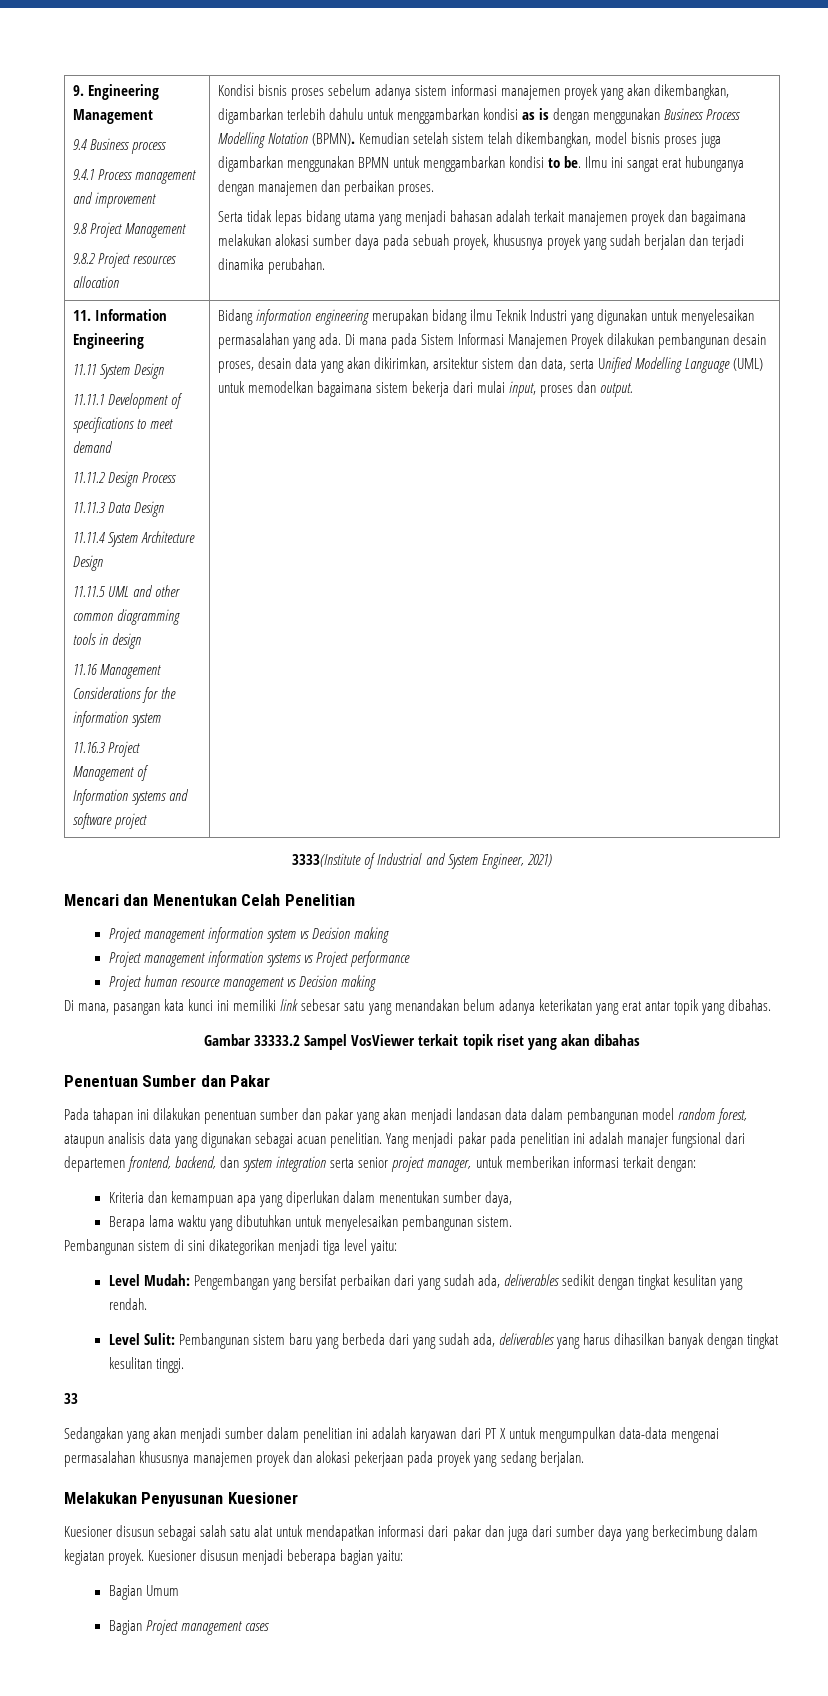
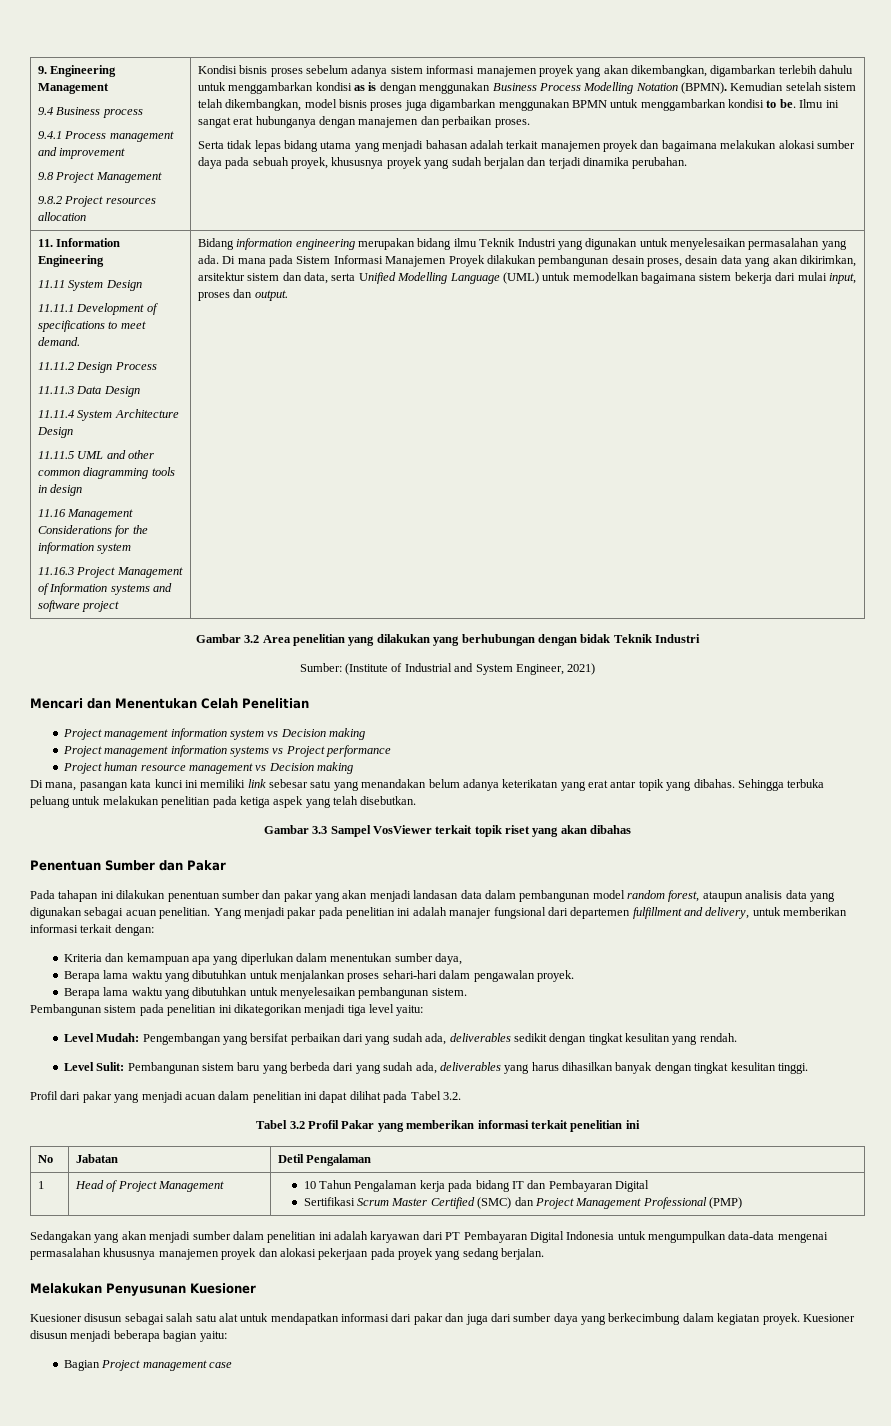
[72,441,113,453] demand -> [37,337,80,346] demand.
[292,853,362,867] 3333(Institute -> [195,634,701,646] [299,663,389,675] Gambar 3.2 Area penelitian yang dilakukan yang berhubungan dengan bidak Teknik Industri // Sumber: (Institute
[204,1034,301,1046] // Gambar 33333.2 -> [737,779,825,791] [30,796,417,808] [263,825,328,834] Sehingga terbuka peluang untuk melakukan penelitian pada ketiga aspek yang telah disebutkan. // Gambar 3.3
[127,1156,472,1172] frontend, backend, dan system integration serta senior project manager, -> [632,907,750,919] fulfillment and delivery,
(512, 1199) none -> [63,970,574,982] // Berapa lama waktu yang dibutuhkan untuk menjalankan proses sehari-hari dalam pengawalan proyek.
[174,1239,206,1251] di sini -> [139,1004,232,1016] pada penelitian ini
[64,1393,78,1404] 33 -> [30,1091,461,1103] [256,1120,640,1132] [37,1155,53,1163] [75,1154,118,1163] [277,1154,372,1166] [37,1181,44,1189] [74,1180,225,1192] [303,1180,650,1192] [303,1197,743,1209] Profil dari pakar yang menjadi acuan dalam penelitian ini dapat dilihat pada Tabel 3.2. // Tabel 3.2 Profil Pakar yang memberikan informasi terkait penelitian ini // No | Jabatan | Detil Pengalaman // 1 | Head of Project Management | 10 Tahun Pengalaman kerja pada bidang IT dan Pembayaran Digital // Sertifikasi Scrum Master Certified (SMC) dan Project Management Professional (PMP)
[499,1428,506,1439] X -> [463,1231,615,1243] Pembayaran Digital Indonesia
[108,1585,179,1600] // Bagian Umum -> (227, 1336) none
[244,1623,269,1631] cases -> [208,1362,232,1368] case

